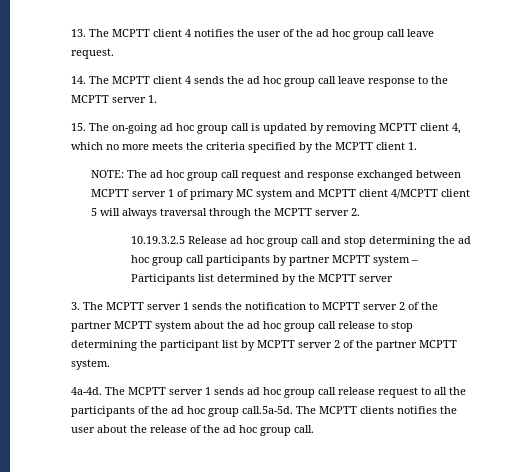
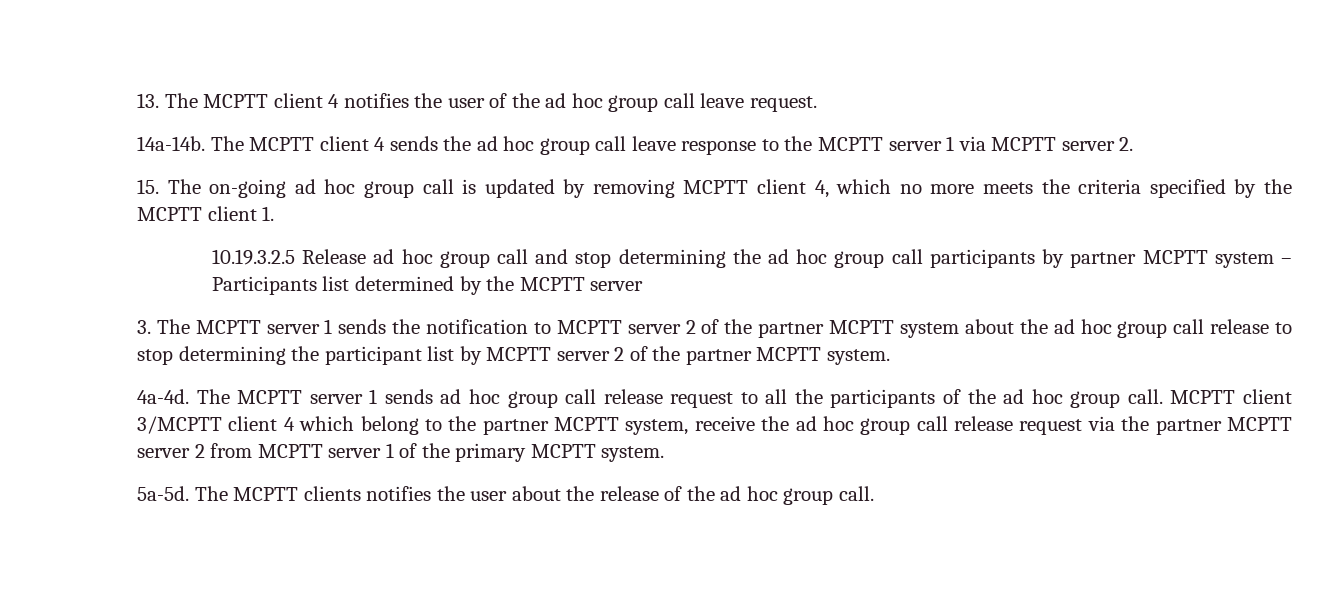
[71,76,87,84] 14. -> [136,136,205,151] 14a-14b.
[148,95,158,103] 1. -> [946,136,1134,151] 1 via MCPTT server 2.
[91,170,462,181] [91,189,471,200] [91,208,361,219] // NOTE: The ad hoc group call request and response exchanged between MCPTT server 1 of primary MC system and MCPTT client 4/MCPTT client 5 will always traversal through the MCPTT server 2. -> (275, 213) none
[242,406,294,414] call.5a-5d. -> [1127,389,1292,404] [136,416,1293,435] [136,443,665,462] [136,486,189,501] call. MCPTT client 3/MCPTT client 4 which belong to the partner MCPTT system, receive the ad hoc group call release request via the partner MCPTT server 2 from MCPTT server 1 of the primary MCPTT system. // 5a-5d.

